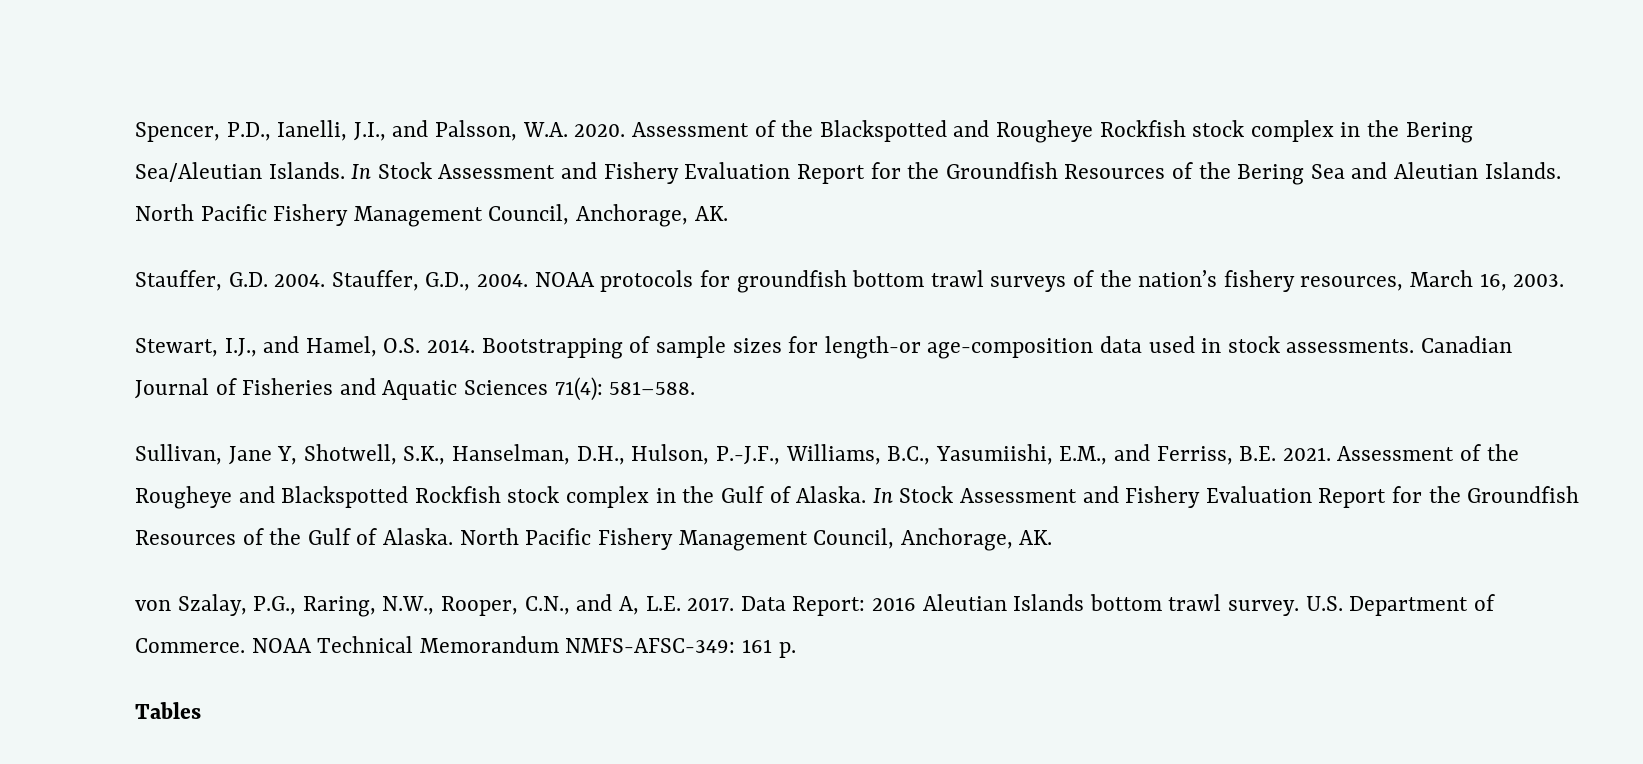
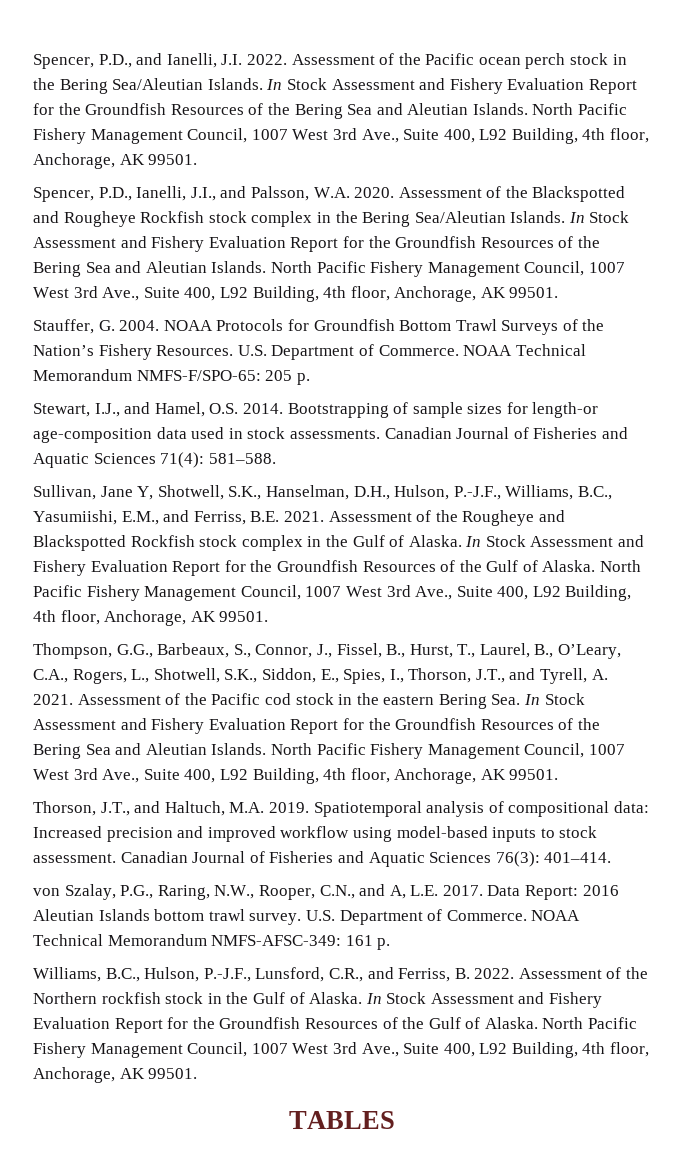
[135,122,271,142] Spencer, P.D., -> [33,53,627,69] [33,78,637,94] [33,103,628,119] [33,128,650,144] [33,153,198,169] [33,187,132,202] Spencer, P.D., and Ianelli, J.I. 2022. Assessment of the Pacific ocean perch stock in the Bering Sea/Aleutian Islands. In Stock Assessment and Fishery Evaluation Report for the Groundfish Resources of the Bering Sea and Aleutian Islands. North Pacific Fishery Management Council, 1007 West 3rd Ave., Suite 400, L92 Building, 4th floor, Anchorage, AK 99501. // Spencer, P.D.,
[576,204,728,227] [135,270,1565,293] Anchorage, AK. // Stauffer, G.D. 2004. Stauffer, G.D., 2004. NOAA protocols for groundfish bottom trawl surveys of the nation’s fishery resources, March 16, 2003. -> [588,262,625,273] [33,286,559,302] [33,319,605,335] [33,344,586,360] [33,369,310,385] 1007 West 3rd Ave., Suite 400, L92 Building, 4th floor, Anchorage, AK 99501. // Stauffer, G. 2004. NOAA Protocols for Groundfish Bottom Trawl Surveys of the Nation’s Fishery Resources. U.S. Department of Commerce. NOAA Technical Memorandum NMFS-F/SPO-65: 205 p.
[900,528,1053,551] Anchorage, AK. -> [305,585,632,601] [33,610,269,626] [33,643,622,659] [33,668,608,684] [33,693,585,709] [33,718,600,734] [33,743,625,759] [33,768,559,784] [33,801,649,817] [33,826,598,842] [33,851,612,867] 1007 West 3rd Ave., Suite 400, L92 Building, 4th floor, Anchorage, AK 99501. // Thompson, G.G., Barbeaux, S., Connor, J., Fissel, B., Hurst, T., Laurel, B., O’Leary, C.A., Rogers, L., Shotwell, S.K., Siddon, E., Spies, I., Thorson, J.T., and Tyrell, A. 2021. Assessment of the Pacific cod stock in the eastern Bering Sea. In Stock Assessment and Fishery Evaluation Report for the Groundfish Resources of the Bering Sea and Aleutian Islands. North Pacific Fishery Management Council, 1007 West 3rd Ave., Suite 400, L92 Building, 4th floor, Anchorage, AK 99501. // Thorson, J.T., and Haltuch, M.A. 2019. Spatiotemporal analysis of compositional data: Increased precision and improved workflow using model-based inputs to stock assessment. Canadian Journal of Fisheries and Aquatic Sciences 76(3): 401–414.
[135,702,201,719] Tables -> [33,967,649,982] [33,992,603,1008] [33,1017,638,1033] [33,1042,650,1058] [33,1067,198,1083] [289,1111,395,1129] Williams, B.C., Hulson, P.-J.F., Lunsford, C.R., and Ferriss, B. 2022. Assessment of the Northern rockfish stock in the Gulf of Alaska. In Stock Assessment and Fishery Evaluation Report for the Groundfish Resources of the Gulf of Alaska. North Pacific Fishery Management Council, 1007 West 3rd Ave., Suite 400, L92 Building, 4th floor, Anchorage, AK 99501. // TABLES

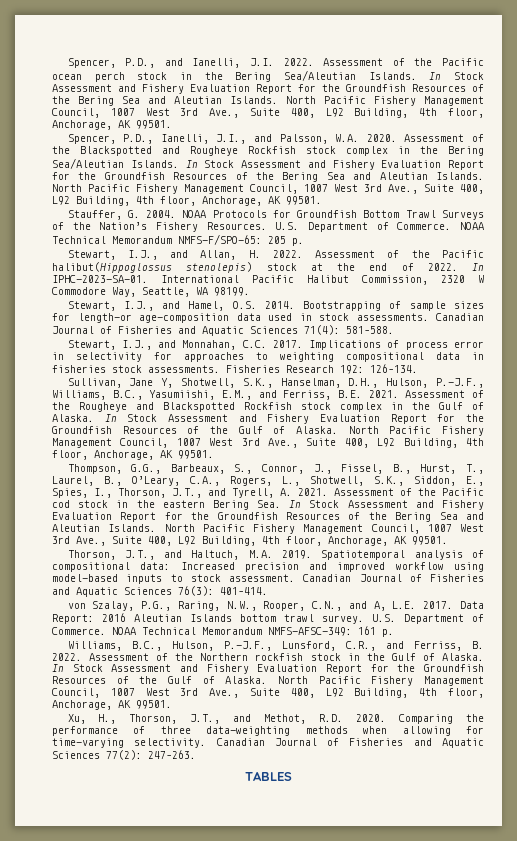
(310, 379) none -> [67,250,484,260] [52,262,484,273] [52,275,484,285] [52,287,250,297] // Stewart, I.J., and Allan, H. 2022. Assessment of the Pacific halibut(Hippoglossus stenolepis) stock at the end of 2022. In IPHC-2023-SA-01. International Pacific Halibut Commission, 2320 W Commodore Way, Seattle, WA 98199.
(276, 458) none -> [67,340,484,350] [52,352,484,362] [52,364,418,374] // Stewart, I.J., and Monnahan, C.C. 2017. Implications of process error in selectivity for approaches to weighting compositional data in fisheries stock assessments. Fisheries Research 192: 126–134.
(198, 1073) none -> [67,714,484,724] [52,726,484,736] [52,738,484,748] [52,750,196,760] // Xu, H., Thorson, J.T., and Methot, R.D. 2020. Comparing the performance of three data-weighting methods when allowing for time-varying selectivity. Canadian Journal of Fisheries and Aquatic Sciences 77(2): 247–263.

